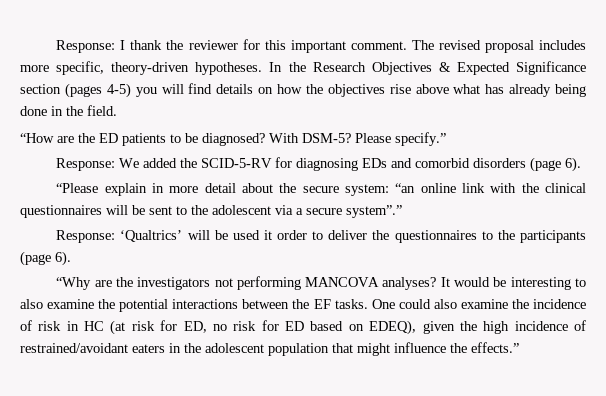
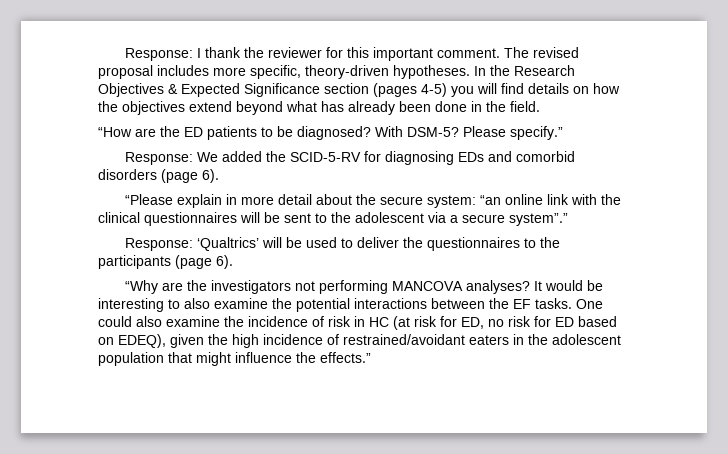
[389,84,449,94] rise above -> [189,101,283,115] extend beyond
[555,84,586,97] being -> [399,101,431,112] been
[263,230,308,240] it order -> (338, 242) none

